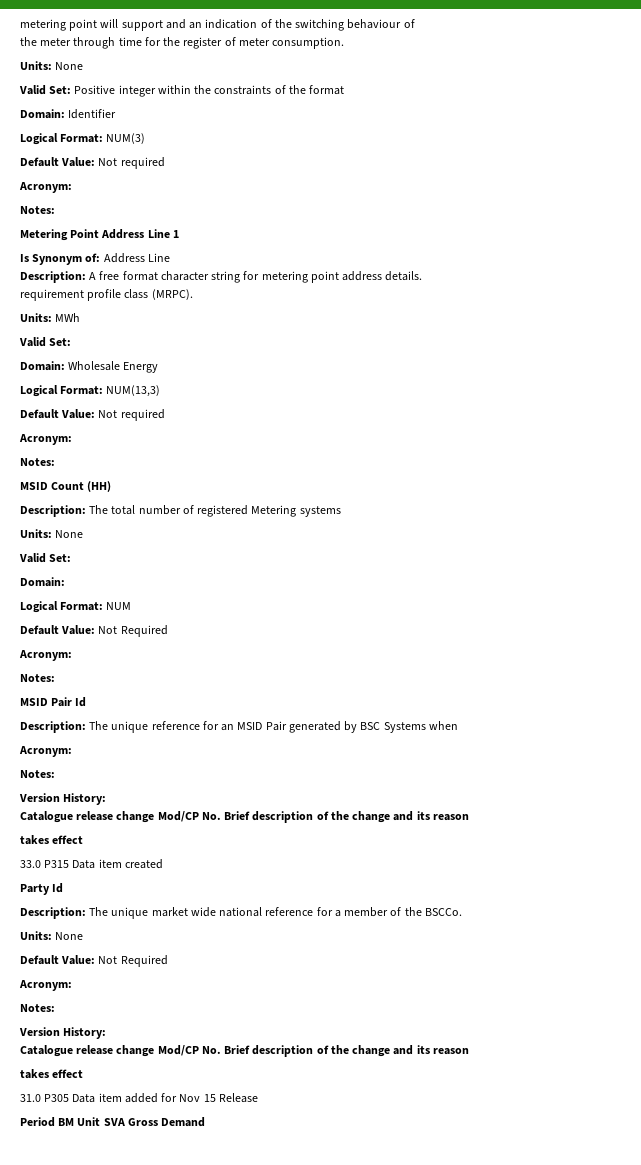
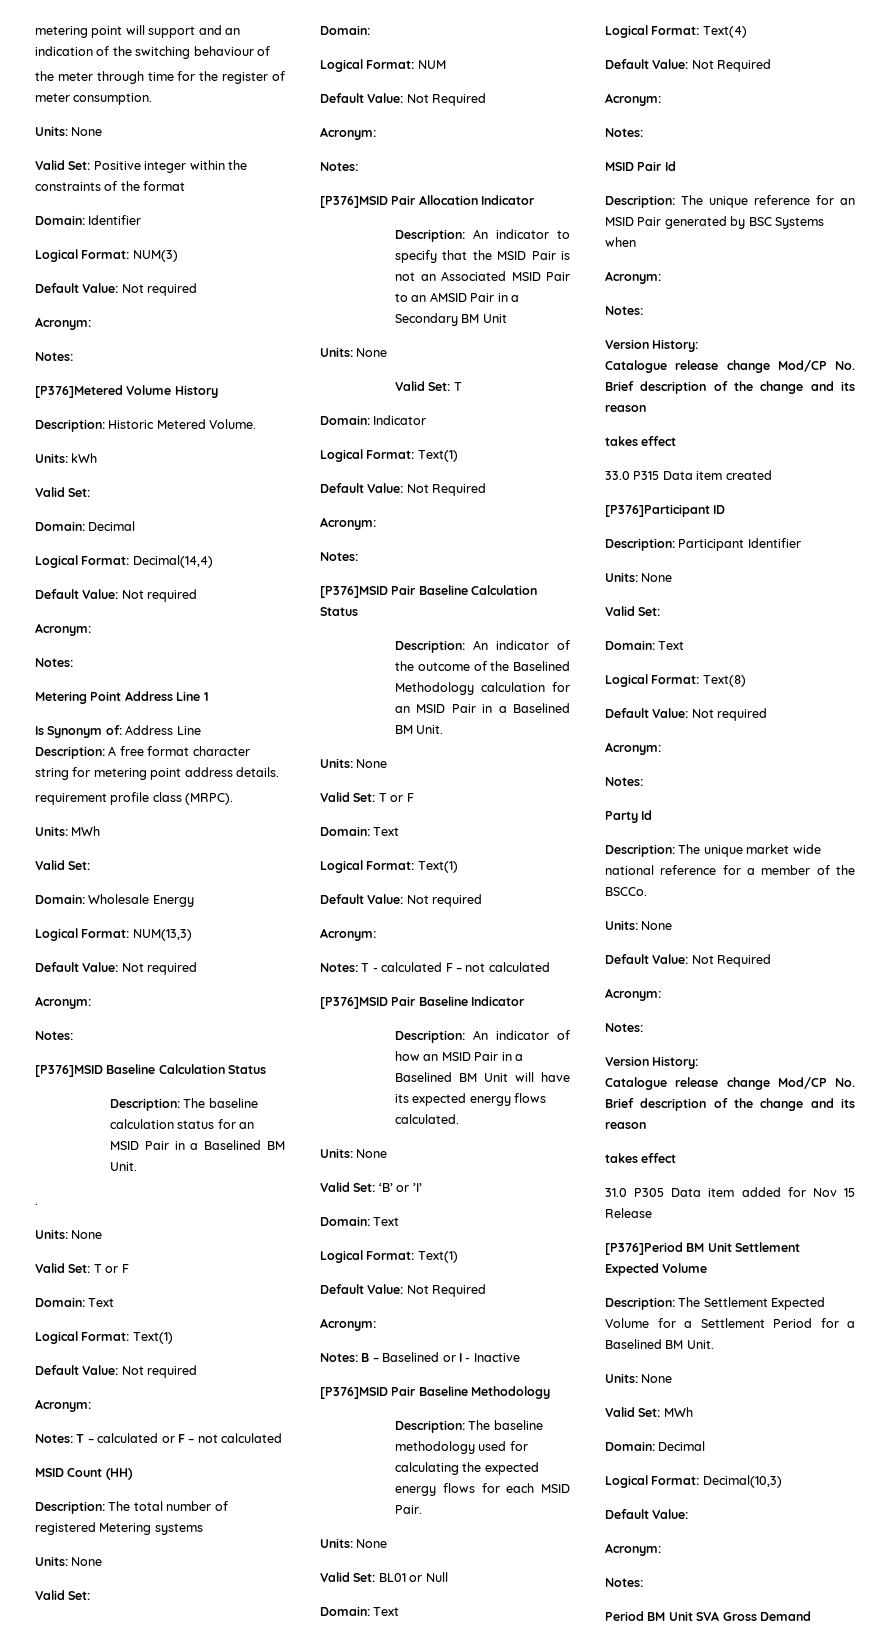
(55, 210) none -> [35,385,218,398] [35,419,257,432] [35,453,98,463] [35,487,91,497] [35,521,136,531] [35,555,213,568] [35,589,198,602] [35,623,91,636] [35,658,73,667] // [P376]Metered Volume History // Description: Historic Metered Volume. // Units: kWh // Valid Set: // Domain: Decimal // Logical Format: Decimal(14,4) // Default Value: Not required // Acronym: // Notes:
(55, 462) none -> [35,1064,267,1077] [110,1098,258,1111] [110,1119,255,1129] [110,1140,286,1150] [110,1162,137,1171] [35,1203,38,1205] [35,1229,103,1239] [35,1263,129,1273] [35,1297,115,1307] [35,1331,173,1344] [35,1365,198,1378] [35,1399,91,1412] [35,1433,282,1443] // [P376]MSID Baseline Calculation Status // Description: The baseline calculation status for an MSID Pair in a Baselined BM Unit. // . // Units: None // Valid Set: T or F // Domain: Text // Logical Format: Text(1) // Default Value: Not required // Acronym: // Notes: T – calculated or F – not calculated
(55, 678) none -> [320,195,536,208] [395,229,570,242] [395,250,570,263] [395,271,570,281] [395,292,519,302] [395,313,507,326] [320,347,388,357] [395,381,462,391] [320,415,427,425] [320,449,458,462] [320,483,487,496] [320,517,376,530] [320,552,358,561] [320,585,538,598] [320,607,358,616] [395,640,570,653] [395,661,570,671] [395,682,570,695] [395,703,570,713] [395,725,444,734] [320,758,388,768] [320,792,414,802] [320,826,400,836] [320,860,458,873] [320,894,483,907] [320,928,376,941] [320,962,550,972] [320,996,526,1009] [395,1030,570,1043] [395,1051,523,1061] [395,1072,570,1082] [395,1093,547,1106] [395,1114,459,1124] [320,1148,388,1158] [320,1182,422,1192] [320,1216,400,1226] [320,1250,458,1263] [320,1284,487,1297] [320,1318,376,1331] [320,1352,520,1362] [320,1386,551,1399] [395,1420,543,1433] [395,1441,528,1454] [395,1462,539,1475] [395,1483,570,1496] [395,1505,422,1514] [320,1538,388,1548] [320,1572,448,1582] [320,1606,400,1616] [605,25,747,38] [605,59,772,72] [605,93,661,106] [605,128,643,137] // [P376]MSID Pair Allocation Indicator // Description: An indicator to specify that the MSID Pair is not an Associated MSID Pair to an AMSID Pair in a Secondary BM Unit // Units: None // Valid Set: T // Domain: Indicator // Logical Format: Text(1) // Default Value: Not Required // Acronym: // Notes: // [P376]MSID Pair Baseline Calculation Status // Description: An indicator of the outcome of the Baselined Methodology calculation for an MSID Pair in a Baselined BM Unit. // Units: None // Valid Set: T or F // Domain: Text // Logical Format: Text(1) // Default Value: Not required // Acronym: // Notes: T - calculated F – not calculated // [P376]MSID Pair Baseline Indicator // Description: An indicator of how an MSID Pair in a Baselined BM Unit will have its expected energy flows calculated. // Units: None // Valid Set: ‘B’ or ’I’ // Domain: Text // Logical Format: Text(1) // Default Value: Not Required // Acronym: // Notes: B – Baselined or I - Inactive // [P376]MSID Pair Baseline Methodology // Description: The baseline methodology used for calculating the expected energy flows for each MSID Pair. // Units: None // Valid Set: BL01 or Null // Domain: Text // Logical Format: Text(4) // Default Value: Not Required // Acronym: // Notes:
(163, 864) none -> [605,504,726,517] [605,538,801,551] [605,572,673,582] [605,606,661,616] [605,640,685,650] [605,674,746,687] [605,708,768,721] [605,742,661,755] [605,777,643,786] // [P376]Participant ID // Description: Participant Identifier // Units: None // Valid Set: // Domain: Text // Logical Format: Text(8) // Default Value: Not required // Acronym: // Notes:
(258, 1098) none -> [605,1242,801,1255] [605,1263,708,1276] [605,1297,826,1310] [605,1318,855,1328] [605,1339,714,1349] [605,1373,673,1383] [605,1407,693,1417] [605,1441,706,1451] [605,1475,782,1488] [605,1509,689,1519] [605,1543,661,1556] [605,1578,643,1587] // [P376]Period BM Unit Settlement Expected Volume // Description: The Settlement Expected Volume for a Settlement Period for a Baselined BM Unit. // Units: None // Valid Set: MWh // Domain: Decimal // Logical Format: Decimal(10,3) // Default Value: // Acronym: // Notes:

